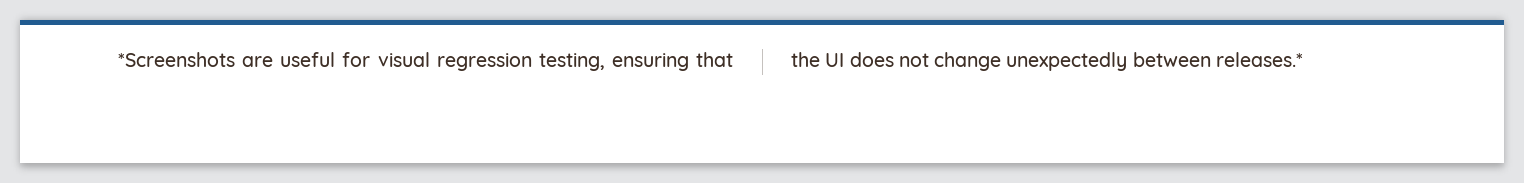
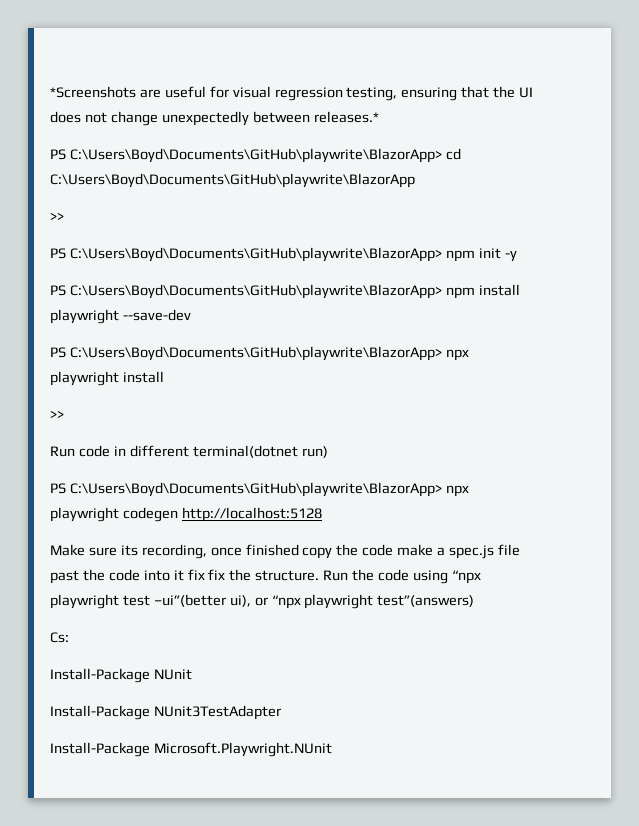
(1303, 59) none -> [50,148,461,163] [50,173,415,188] [50,212,64,221] [50,247,517,262] [50,284,520,299] [50,309,191,324] [50,346,469,361] [50,371,164,386] [50,410,64,419] [50,445,328,458] [50,482,469,497] [50,507,322,522] [50,544,520,559] [50,569,481,584] [50,594,475,609] [50,632,69,643] [50,668,192,683] [50,705,281,720] [50,742,332,757] // PS C:\Users\Boyd\Documents\GitHub\playwrite\BlazorApp> cd C:\Users\Boyd\Documents\GitHub\playwrite\BlazorApp // >> // PS C:\Users\Boyd\Documents\GitHub\playwrite\BlazorApp> npm init -y // PS C:\Users\Boyd\Documents\GitHub\playwrite\BlazorApp> npm install playwright --save-dev // PS C:\Users\Boyd\Documents\GitHub\playwrite\BlazorApp> npx playwright install // >> // Run code in different terminal(dotnet run) // PS C:\Users\Boyd\Documents\GitHub\playwrite\BlazorApp> npx playwright codegen http://localhost:5128 // Make sure its recording, once finished copy the code make a spec.js file past the code into it fix fix the structure. Run the code using “npx playwright test –ui”(better ui), or “npx playwright test”(answers) // Cs: // Install-Package NUnit // Install-Package NUnit3TestAdapter // Install-Package Microsoft.Playwright.NUnit

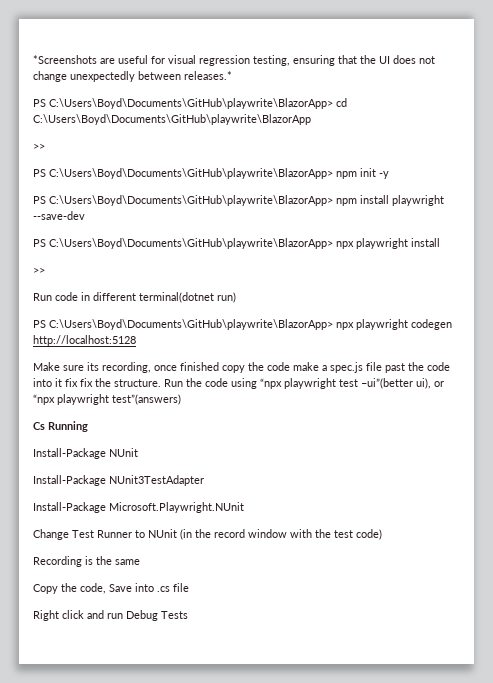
[50,632,69,643] Cs: -> [33,421,88,432] Cs Running
(332, 749) none -> [33,529,382,540] [33,556,140,567] [33,583,189,594] [33,610,188,621] // Change Test Runner to NUnit (in the record window with the test code) // Recording is the same // Copy the code, Save into .cs file // Right click and run Debug Tests

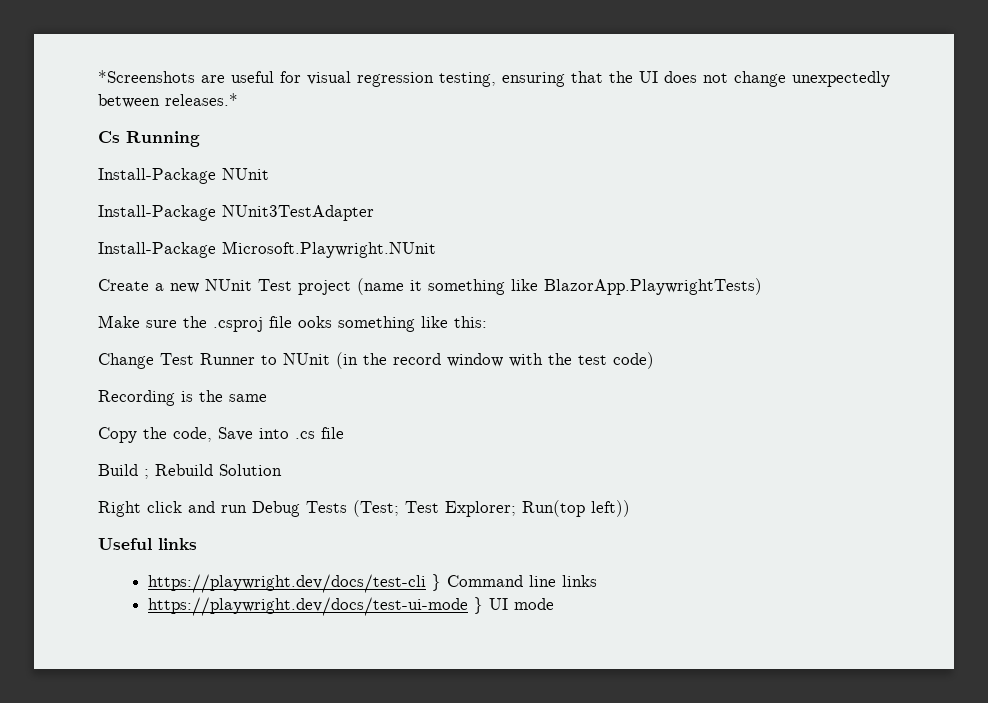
[33,98,347,109] [33,114,311,125] [33,143,45,150] [33,168,389,179] [33,195,444,206] [33,211,85,220] [33,238,440,249] [33,267,45,274] [33,292,236,303] [33,319,452,330] [33,335,136,346] [33,362,450,373] [33,378,444,389] [33,394,181,405] // PS C:\Users\Boyd\Documents\GitHub\playwrite\BlazorApp> cd C:\Users\Boyd\Documents\GitHub\playwrite\BlazorApp // >> // PS C:\Users\Boyd\Documents\GitHub\playwrite\BlazorApp> npm init -y // PS C:\Users\Boyd\Documents\GitHub\playwrite\BlazorApp> npm install playwright --save-dev // PS C:\Users\Boyd\Documents\GitHub\playwrite\BlazorApp> npx playwright install // >> // Run code in different terminal(dotnet run) // PS C:\Users\Boyd\Documents\GitHub\playwrite\BlazorApp> npx playwright codegen http://localhost:5128 // Make sure its recording, once finished copy the code make a spec.js file past the code into it fix fix the structure. Run the code using “npx playwright test –ui”(better ui), or “npx playwright test”(answers) -> (238, 99) none
(244, 507) none -> [98,278,762,295] [98,315,487,332] // Create a new NUnit Test project (name it something like BlazorApp.PlaywrightTests) // Make sure the .csproj file ooks something like this:
(189, 587) none -> [98,464,282,479] // Build ; Rebuild Solution
(188, 615) none -> [353,500,630,517] [98,538,197,550] [147,574,597,593] [147,597,554,616] (Test; Test Explorer; Run(top left)) // Useful links // https://playwright.dev/docs/test-cli } Command line links // https://playwright.dev/docs/test-ui-mode } UI mode

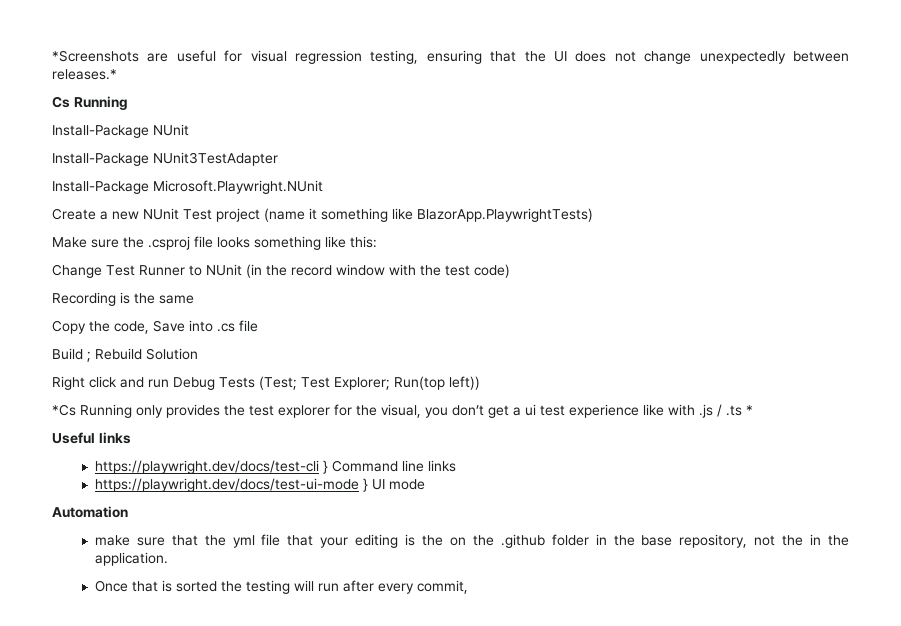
[298,316,332,328] ooks -> [217,237,250,248] looks
(630, 508) none -> [52,404,753,418] // *Cs Running only provides the test explorer for the visual, you don’t get a ui test experience like with .js / .ts *
(554, 604) none -> [52,506,128,518] [94,534,849,548] [94,552,168,566] [94,580,468,594] // Automation // make sure that the yml file that your editing is the on the .github folder in the base repository, not the in the application. // Once that is sorted the testing will run after every commit,

